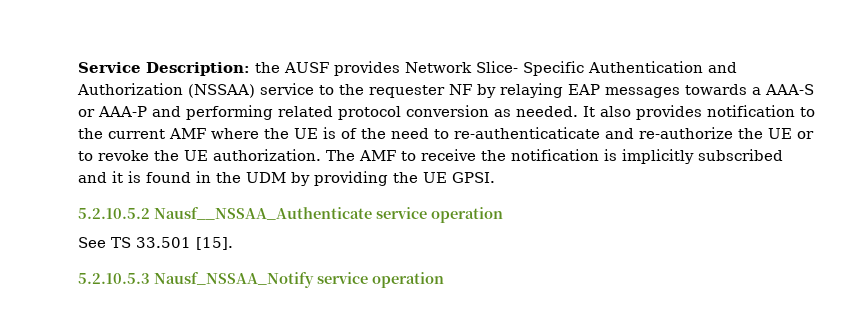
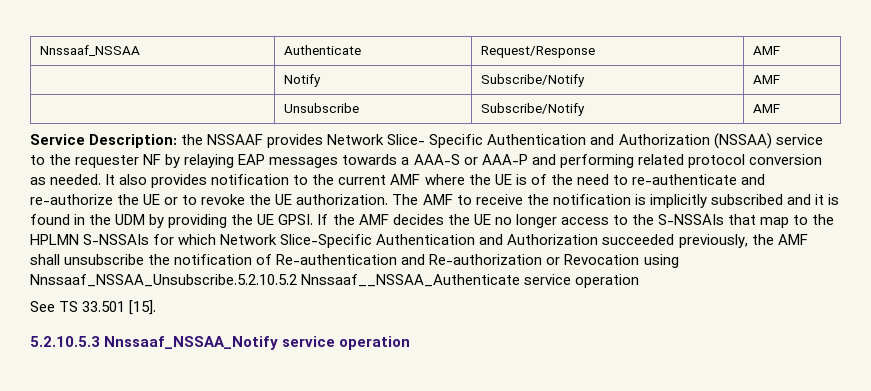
(78, 67) none -> [39,45,140,56] [283,45,361,55] [480,46,595,58] [752,46,780,55] [283,74,321,87] [480,74,585,87] [752,75,780,84] [283,103,359,113] [480,103,585,116] [752,104,780,113] Nnssaaf_NSSAA | Authenticate | Request/Response | AMF // | Notify | Subscribe/Notify | AMF // | Unsubscribe | Subscribe/Notify | AMF //
[284,62,329,73] AUSF -> [207,134,264,145] NSSAAF
[454,127,600,139] re-authenticaticate -> [631,174,737,185] re-authenticate
[78,207,372,220] // 5.2.10.5.2 Nausf__NSSAA_Authenticate -> [317,214,835,228] [30,234,808,248] [30,254,679,268] [30,274,521,287] If the AMF decides the UE no longer access to the S-NSSAIs that map to the HPLMN S-NSSAIs for which Network Slice-Specific Authentication and Authorization succeeded previously, the AMF shall unsubscribe the notification of Re-authentication and Re-authorization or Revocation using Nnssaaf_NSSAA_Unsubscribe.5.2.10.5.2 Nnssaaf__NSSAA_Authenticate
[154,272,314,288] Nausf_NSSAA_Notify -> [104,336,279,350] Nnssaaf_NSSAA_Notify

